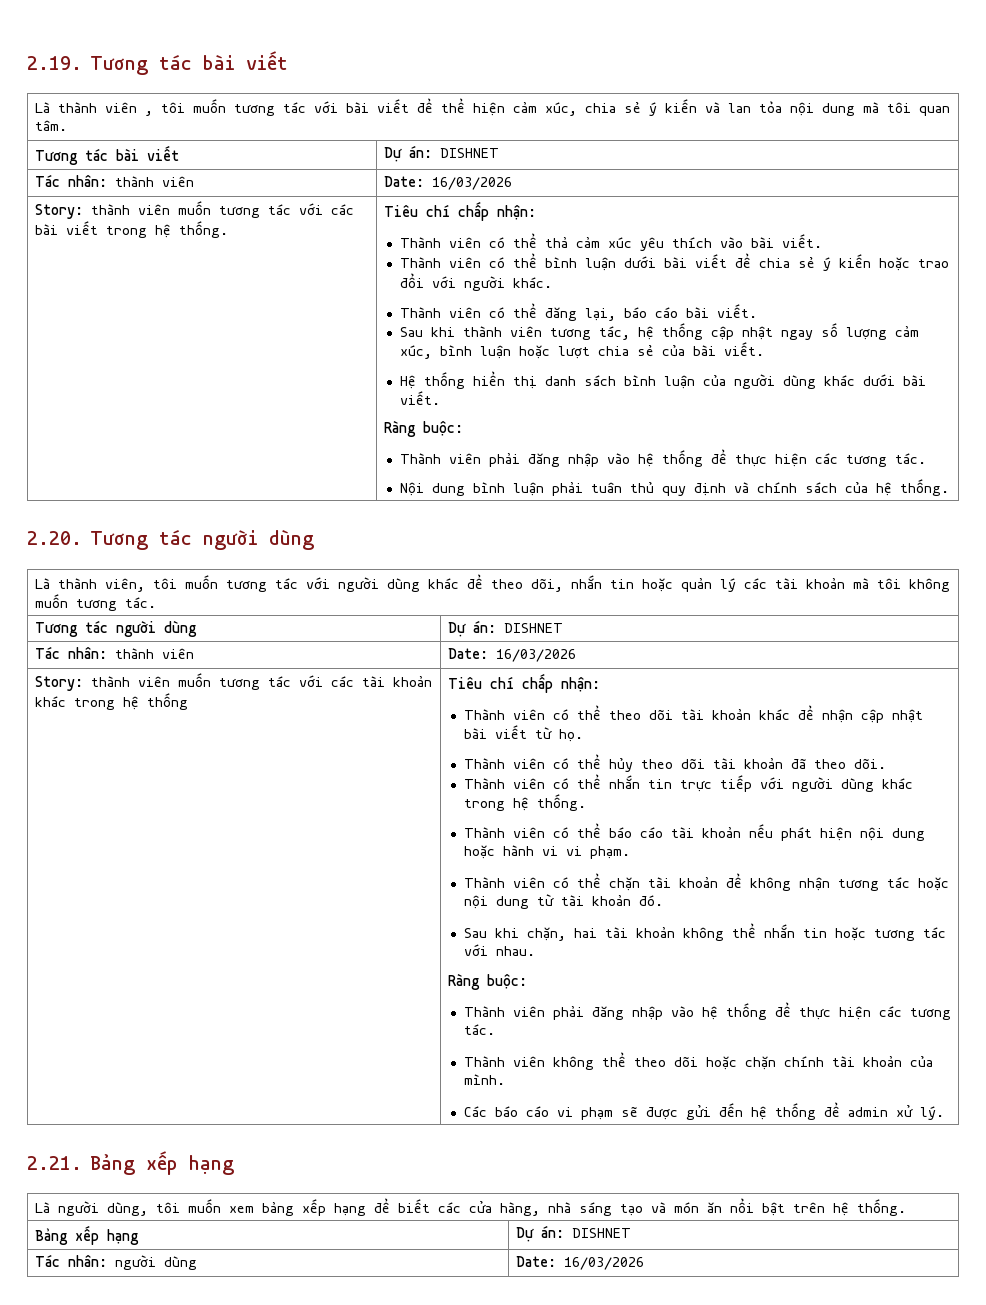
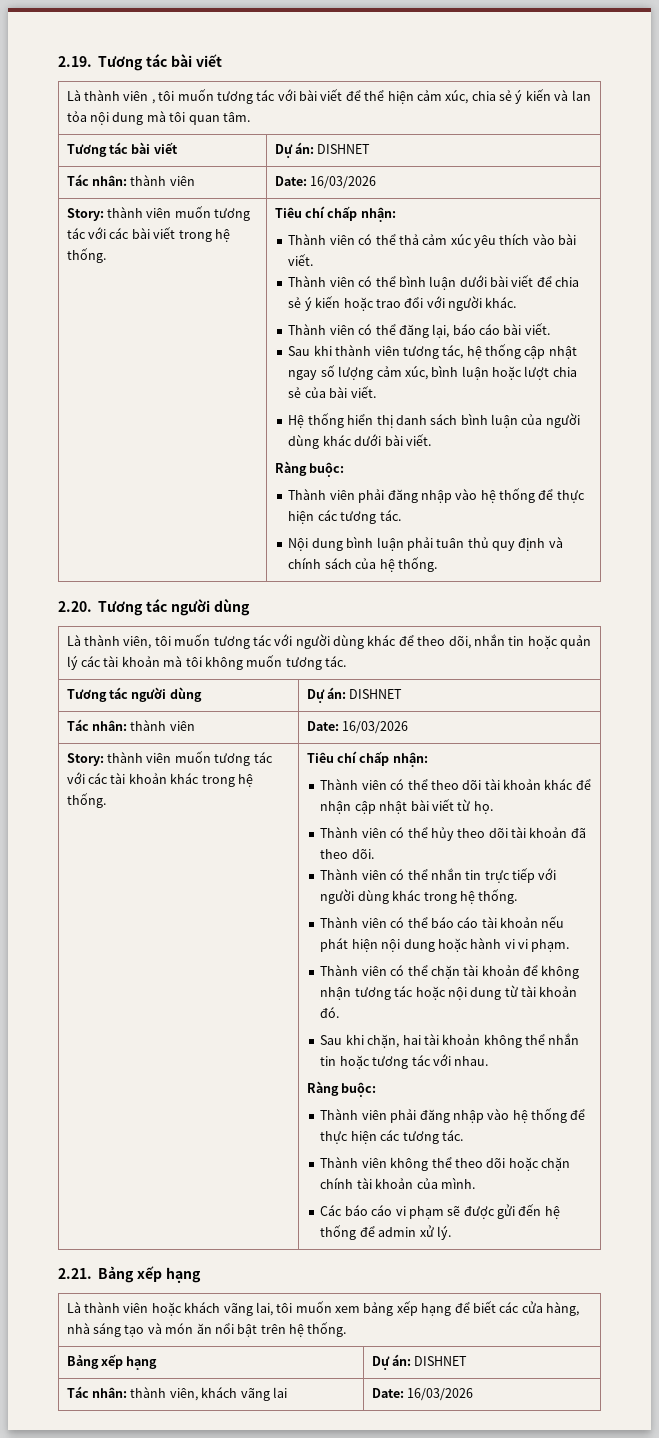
[146,693,188,710] thống -> [66,793,106,808] thống.
[57,1201,148,1216] người dùng, -> [84,1302,273,1316] thành viên hoặc khách vãng lai,
[114,1255,197,1270] người dùng -> [130,1387,287,1401] thành viên, khách vãng lai

